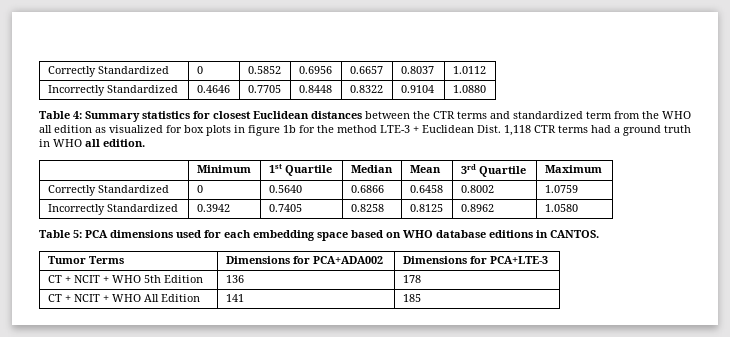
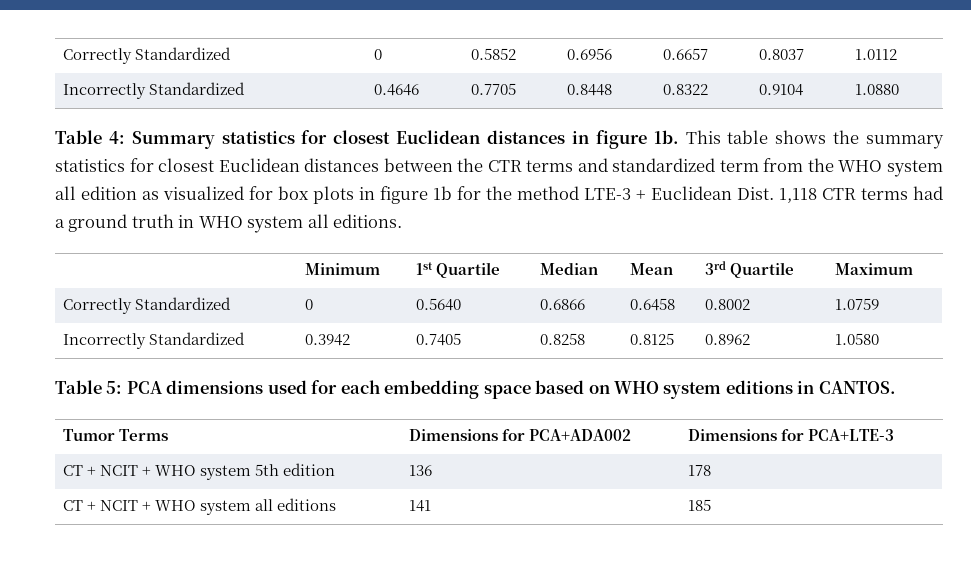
(362, 115) none -> [571,130,945,149] [55,158,380,172] in figure 1b. This table shows the summary statistics for closest Euclidean distances
(691, 115) none -> [886,160,943,177] system
[85,139,145,147] all edition. -> [247,214,403,233] system all editions.
[436,230,486,238] database -> [663,382,722,399] system
[143,275,203,283] 5th Edition -> [199,463,335,480] system 5th edition
[143,294,200,302] All Edition -> [199,498,336,515] system all editions

